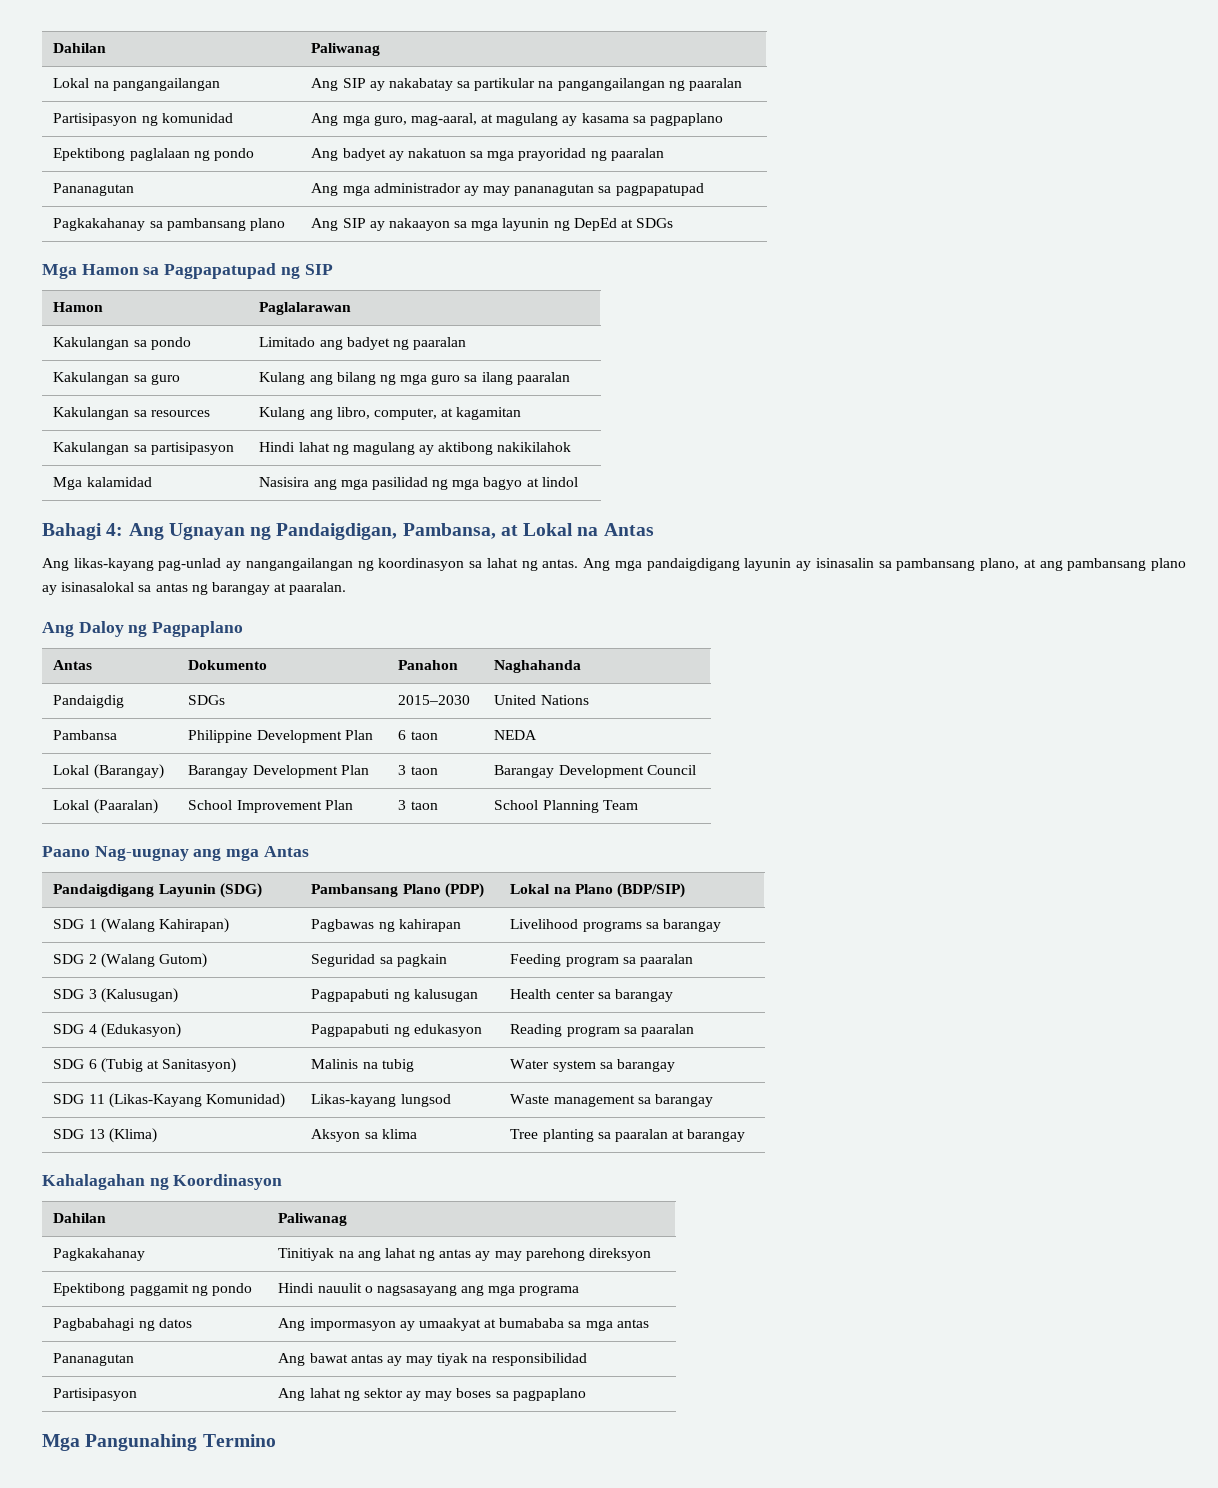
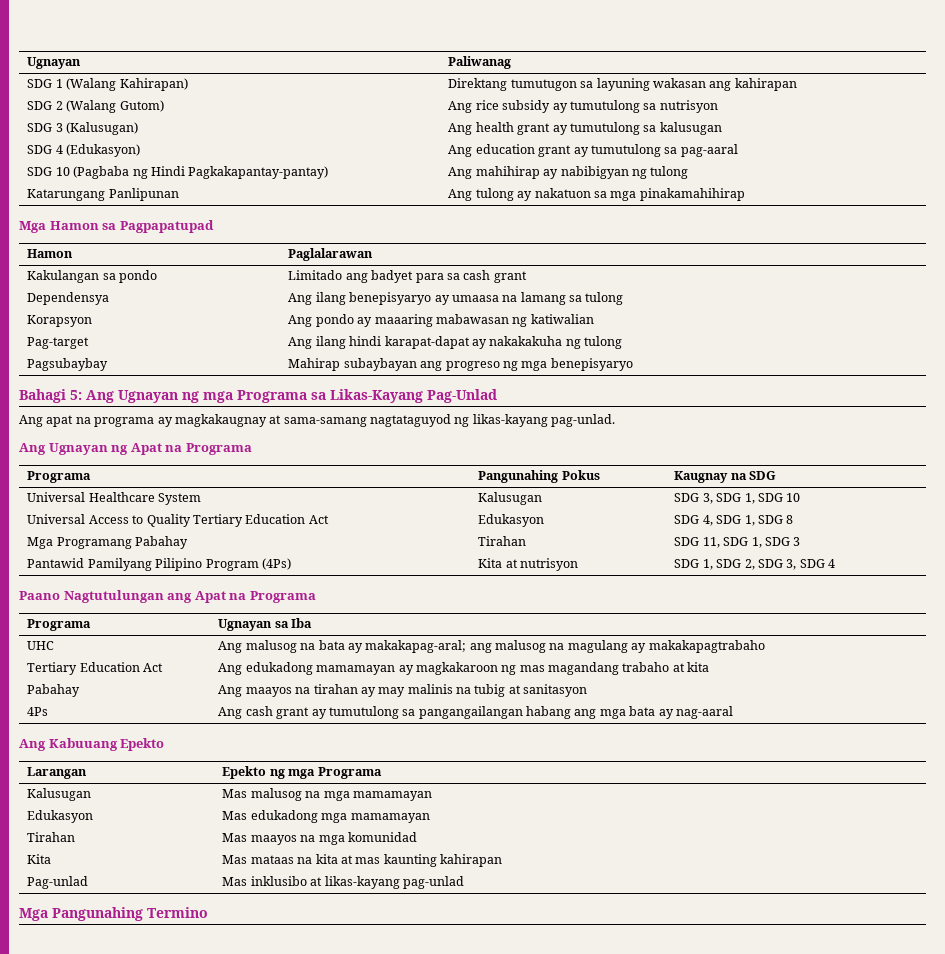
[53,43,107,53] [311,43,381,56] [53,78,220,91] [311,78,742,91] [53,113,233,126] [311,113,723,126] [53,148,254,161] [311,148,664,161] [53,183,135,196] [311,183,704,196] [53,218,285,231] [311,218,674,231] Dahilan | Paliwanag // Lokal na pangangailangan | Ang SIP ay nakabatay sa partikular na pangangailangan ng paaralan // Partisipasyon ng komunidad | Ang mga guro, mag-aaral, at magulang ay kasama sa pagpaplano // Epektibong paglalaan ng pondo | Ang badyet ay nakatuon sa mga prayoridad ng paaralan // Pananagutan | Ang mga administrador ay may pananagutan sa pagpapatupad // Pagkakahanay sa pambansang plano | Ang SIP ay nakaayon sa mga layunin ng DepEd at SDGs -> [27,57,82,69] [448,56,512,69] [27,78,188,91] [448,78,797,91] [27,100,164,113] [448,100,718,113] [27,122,139,135] [448,122,722,135] [27,144,141,157] [448,144,738,157] [27,166,329,179] [448,166,689,179] [27,188,179,201] [448,188,745,201] Ugnayan | Paliwanag // SDG 1 (Walang Kahirapan) | Direktang tumutugon sa layuning wakasan ang kahirapan // SDG 2 (Walang Gutom) | Ang rice subsidy ay tumutulong sa nutrisyon // SDG 3 (Kalusugan) | Ang health grant ay tumutulong sa kalusugan // SDG 4 (Edukasyon) | Ang education grant ay tumutulong sa pag-aaral // SDG 10 (Pagbaba ng Hindi Pagkakapantay-pantay) | Ang mahihirap ay nabibigyan ng tulong // Katarungang Panlipunan | Ang tulong ay nakatuon sa mga pinakamahihirap
[280,264,333,279] ng SIP -> (214, 226) none
[392,337,467,350] [53,372,180,385] [259,372,570,385] [53,407,210,420] [259,407,522,420] [53,442,234,455] [259,442,572,455] [53,477,152,490] [259,477,578,490] ng paaralan // Kakulangan sa guro | Kulang ang bilang ng mga guro sa ilang paaralan // Kakulangan sa resources | Kulang ang libro, computer, at kagamitan // Kakulangan sa partisipasyon | Hindi lahat ng magulang ay aktibong nakikilahok // Mga kalamidad | Nasisira ang mga pasilidad ng mga bagyo at lindol -> [415,270,527,283] [27,292,110,305] [288,292,624,305] [27,315,93,327] [288,314,594,327] [27,337,90,349] [288,336,623,349] [27,358,109,371] [288,358,633,371] para sa cash grant // Dependensya | Ang ilang benepisyaryo ay umaasa na lamang sa tulong // Korapsyon | Ang pondo ay maaaring mabawasan ng katiwalian // Pag-target | Ang ilang hindi karapat-dapat ay nakakakuha ng tulong // Pagsubaybay | Mahirap subaybayan ang progreso ng mga benepisyaryo
[106,523,654,540] [42,558,1186,571] [42,582,347,595] [42,621,244,637] [53,660,93,670] [188,660,268,670] [398,660,459,670] [494,660,582,673] [53,695,125,708] [188,695,226,705] [398,695,471,705] [494,695,589,705] [53,730,118,740] [188,730,373,743] [398,730,438,740] [494,730,538,740] [53,764,164,779] [188,765,369,778] [398,765,438,775] [494,765,696,778] [53,799,158,814] [188,800,353,813] [398,800,438,810] [494,800,638,813] [42,846,309,861] [53,883,262,898] [311,883,484,898] [510,883,685,898] [53,918,229,933] [311,919,461,932] [510,919,721,932] [53,953,207,968] [311,954,447,967] [510,954,693,967] [53,988,178,1003] [311,989,478,1002] [510,989,673,1002] [53,1023,181,1038] [311,1024,482,1037] [510,1024,694,1037] [53,1058,237,1073] [311,1059,414,1072] [510,1059,675,1072] [53,1093,285,1108] [311,1094,451,1107] [510,1094,713,1107] [53,1128,157,1143] [311,1129,417,1142] [510,1129,746,1142] [42,1174,283,1190] [53,1213,107,1223] [278,1213,348,1226] [53,1248,146,1261] [278,1248,651,1261] [53,1283,252,1296] [278,1283,580,1296] [53,1318,192,1331] [278,1318,649,1331] [53,1353,135,1366] [278,1353,587,1366] [53,1388,138,1401] [278,1388,586,1401] 4: Ang Ugnayan ng Pandaigdigan, Pambansa, at Lokal na Antas // Ang likas-kayang pag-unlad ay nangangailangan ng koordinasyon sa lahat ng antas. Ang mga pandaigdigang layunin ay isinasalin sa pambansang plano, at ang pambansang plano ay isinasalokal sa antas ng barangay at paaralan. // Ang Daloy ng Pagpaplano // Antas | Dokumento | Panahon | Naghahanda // Pandaigdig | SDGs | 2015–2030 | United Nations // Pambansa | Philippine Development Plan | 6 taon | NEDA // Lokal (Barangay) | Barangay Development Plan | 3 taon | Barangay Development Council // Lokal (Paaralan) | School Improvement Plan | 3 taon | School Planning Team // Paano Nag-uugnay ang mga Antas // Pandaigdigang Layunin (SDG) | Pambansang Plano (PDP) | Lokal na Plano (BDP/SIP) // SDG 1 (Walang Kahirapan) | Pagbawas ng kahirapan | Livelihood programs sa barangay // SDG 2 (Walang Gutom) | Seguridad sa pagkain | Feeding program sa paaralan // SDG 3 (Kalusugan) | Pagpapabuti ng kalusugan | Health center sa barangay // SDG 4 (Edukasyon) | Pagpapabuti ng edukasyon | Reading program sa paaralan // SDG 6 (Tubig at Sanitasyon) | Malinis na tubig | Water system sa barangay // SDG 11 (Likas-Kayang Komunidad) | Likas-kayang lungsod | Waste management sa barangay // SDG 13 (Klima) | Aksyon sa klima | Tree planting sa paaralan at barangay // Kahalagahan ng Koordinasyon // Dahilan | Paliwanag // Pagkakahanay | Tinitiyak na ang lahat ng antas ay may parehong direksyon // Epektibong paggamit ng pondo | Hindi nauulit o nagsasayang ang mga programa // Pagbabahagi ng datos | Ang impormasyon ay umaakyat at bumababa sa mga antas // Pananagutan | Ang bawat antas ay may tiyak na responsibilidad // Partisipasyon | Ang lahat ng sektor ay may boses sa pagpaplano -> [70,389,497,403] [19,414,616,427] [19,443,252,455] [27,471,92,483] [478,470,600,483] [674,471,777,483] [27,492,202,505] [478,492,543,505] [674,493,801,504] [27,514,329,527] [478,514,545,527] [674,515,794,526] [27,536,189,549] [478,536,527,546] [674,537,801,548] [27,558,291,571] [478,558,579,571] [674,559,836,570] [19,590,316,603] [27,619,92,631] [218,618,313,631] [27,641,55,650] [218,640,765,653] [27,662,164,675] [218,662,710,675] [27,684,81,697] [218,684,588,697] [27,707,49,716] [218,706,733,719] [19,738,165,751] [27,767,88,779] [222,766,382,779] [27,788,92,801] [222,788,432,801] [27,810,94,823] [222,810,430,823] [27,832,76,842] [222,832,417,845] [27,854,52,864] [222,854,503,867] [27,876,89,889] [222,876,464,889] 5: Ang Ugnayan ng mga Programa sa Likas-Kayang Pag-Unlad // Ang apat na programa ay magkakaugnay at sama-samang nagtataguyod ng likas-kayang pag-unlad. // Ang Ugnayan ng Apat na Programa // Programa | Pangunahing Pokus | Kaugnay na SDG // Universal Healthcare System | Kalusugan | SDG 3, SDG 1, SDG 10 // Universal Access to Quality Tertiary Education Act | Edukasyon | SDG 4, SDG 1, SDG 8 // Mga Programang Pabahay | Tirahan | SDG 11, SDG 1, SDG 3 // Pantawid Pamilyang Pilipino Program (4Ps) | Kita at nutrisyon | SDG 1, SDG 2, SDG 3, SDG 4 // Paano Nagtutulungan ang Apat na Programa // Programa | Ugnayan sa Iba // UHC | Ang malusog na bata ay makakapag-aral; ang malusog na magulang ay makakapagtrabaho // Tertiary Education Act | Ang edukadong mamamayan ay magkakaroon ng mas magandang trabaho at kita // Pabahay | Ang maayos na tirahan ay may malinis na tubig at sanitasyon // 4Ps | Ang cash grant ay tumutulong sa pangangailangan habang ang mga bata ay nag-aaral // Ang Kabuuang Epekto // Larangan | Epekto ng mga Programa // Kalusugan | Mas malusog na mga mamamayan // Edukasyon | Mas edukadong mga mamamayan // Tirahan | Mas maayos na mga komunidad // Kita | Mas mataas na kita at mas kaunting kahirapan // Pag-unlad | Mas inklusibo at likas-kayang pag-unlad

